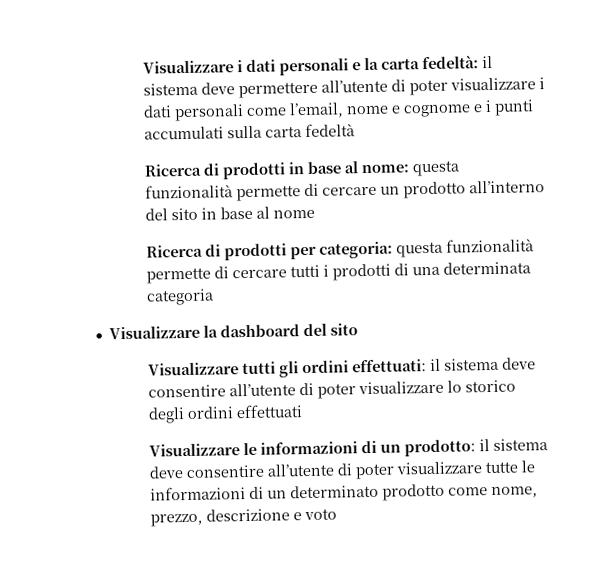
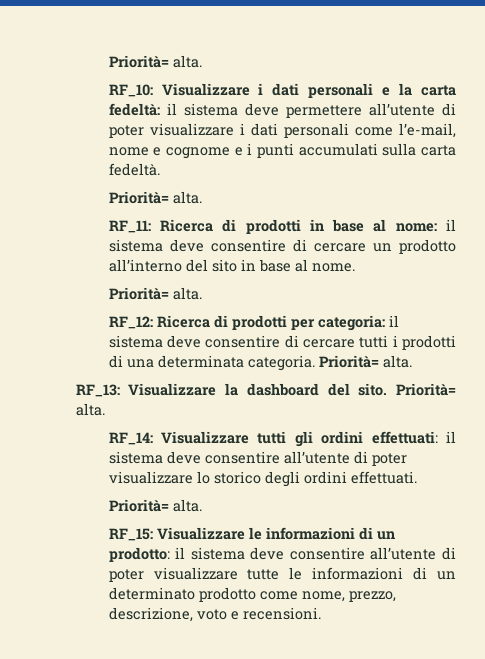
(142, 67) none -> [108,55,202,68] [108,84,153,97] Priorità= alta. // RF_10:
[288,102,344,119] l’email, -> [399,123,456,138] l’e-mail,
[304,123,355,138] fedeltà // -> [108,163,160,176] [108,191,202,204] [108,220,151,233] fedeltà. // Priorità= alta. // RF_11:
[411,160,460,177] [144,184,301,202] questa funzionalità permette -> [445,219,456,231] [108,239,286,252] il sistema deve consentire
[272,209,315,219] nome // -> [311,263,355,272] [108,287,202,300] [108,316,153,329] nome. // Priorità= alta. // RF_12:
[395,238,534,258] [145,267,211,284] questa funzionalità permette -> [388,315,399,327] [108,335,281,348] il sistema deve consentire
[145,288,214,306] [108,323,358,340] categoria // Visualizzare la dashboard del sito // -> [247,355,412,371] [75,383,457,397] [75,403,105,416] [108,432,153,445] categoria. Priorità= alta. // RF_13: Visualizzare la dashboard del sito. Priorità= alta. // RF_14:
[235,404,303,419] effettuati // -> [350,471,417,484] [108,499,202,512] [108,528,153,541] effettuati. // Priorità= alta. // RF_15:
[205,508,337,522] descrizione e voto -> [108,607,321,622] descrizione, voto e recensioni.

